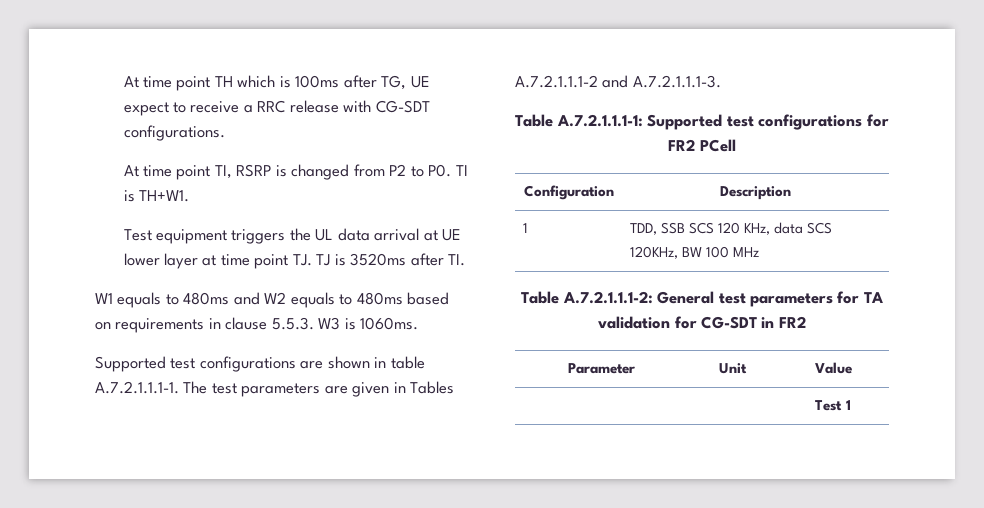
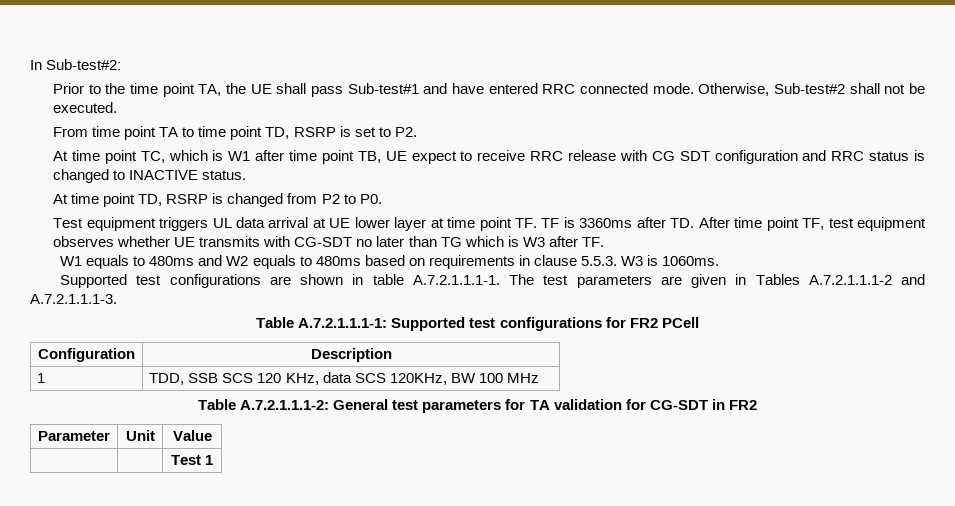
[123,75,407,91] At time point TH which is 100ms after TG, -> [30,59,122,70] [53,83,926,97] [53,102,118,113] [53,126,417,140] [53,150,381,164] In Sub-test#2: // Prior to the time point TA, the UE shall pass Sub-test#1 and have entered RRC connected mode. Otherwise, Sub-test#2 shall not be executed. // From time point TA to time point TD, RSRP is set to P2. // At time point TC, which is W1 after time point TB,
[243,105,253,113] a -> (526, 155) none
[375,100,430,113] [123,125,225,141] [123,165,232,180] CG-SDT configurations. // At time point TI, -> [651,150,926,164] [53,169,247,183] [53,193,163,207] CG SDT configuration and RRC status is changed to INACTIVE status. // At time point TD,
[455,165,468,176] [123,190,189,202] TI is TH+W1. -> (382, 199) none
[289,228,311,241] the -> (209, 224) none
[292,253,466,266] TJ. TJ is 3520ms after TI. -> [515,217,927,231] [53,236,604,247] TF. TF is 3360ms after TD. After time point TF, test equipment observes whether UE transmits with CG-SDT no later than TG which is W3 after TF.

